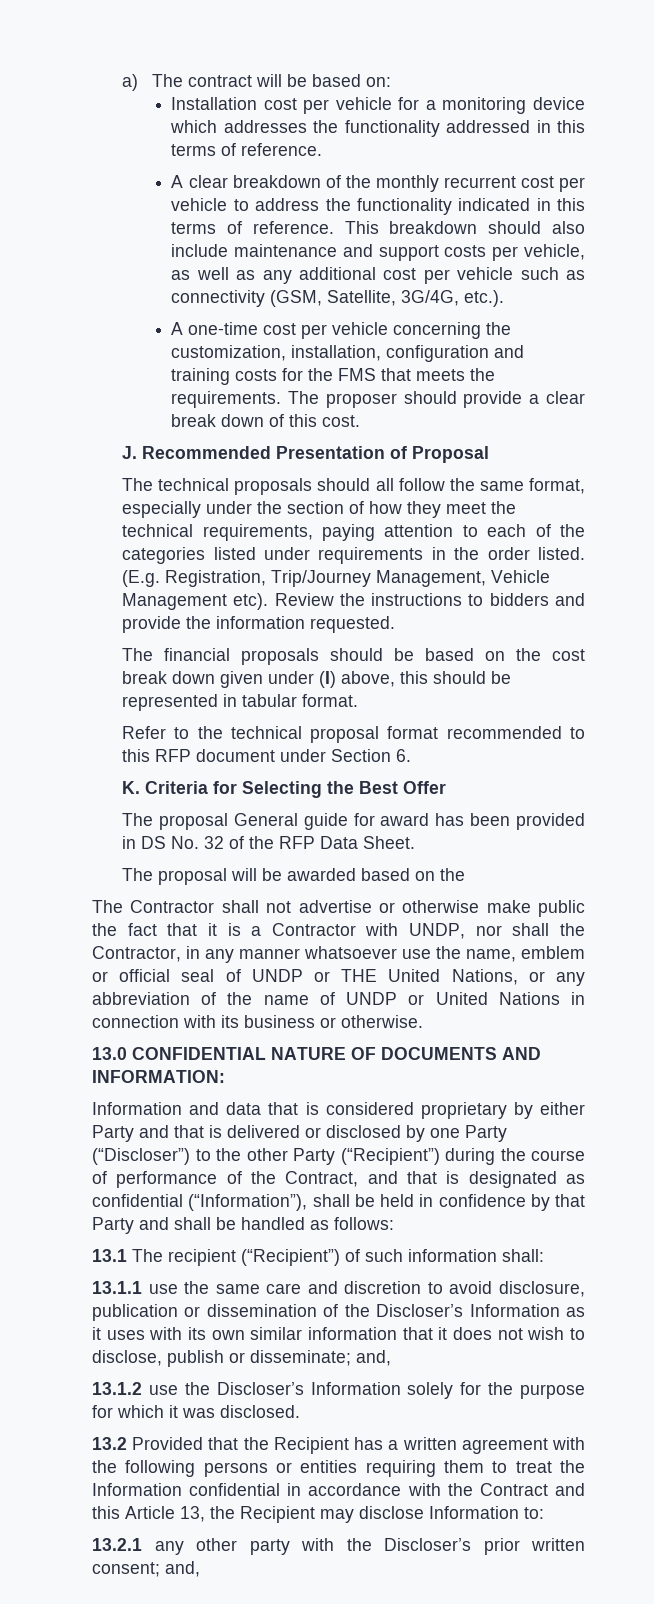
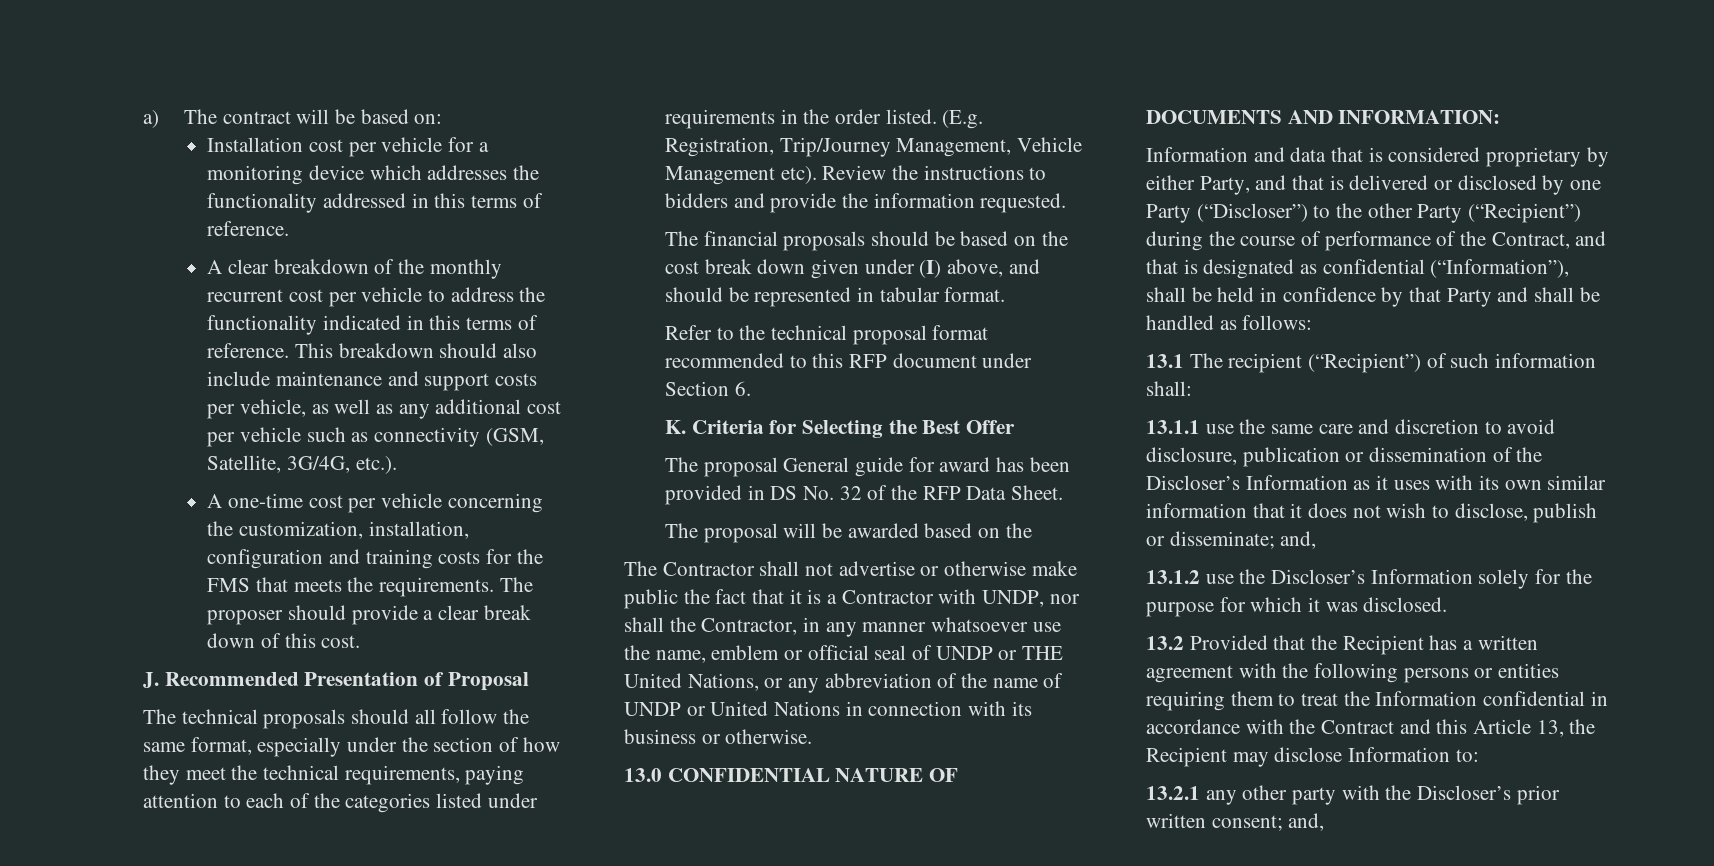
[400,671,429,684] this -> [1008,259,1040,274] and
[92,1125,134,1142] Party -> [1199,176,1250,195] Party,

